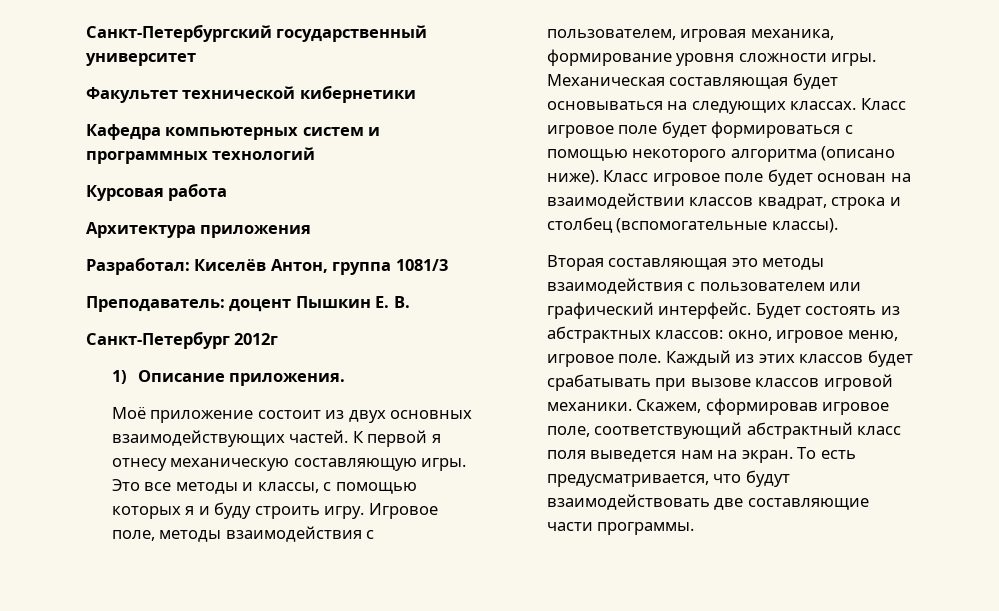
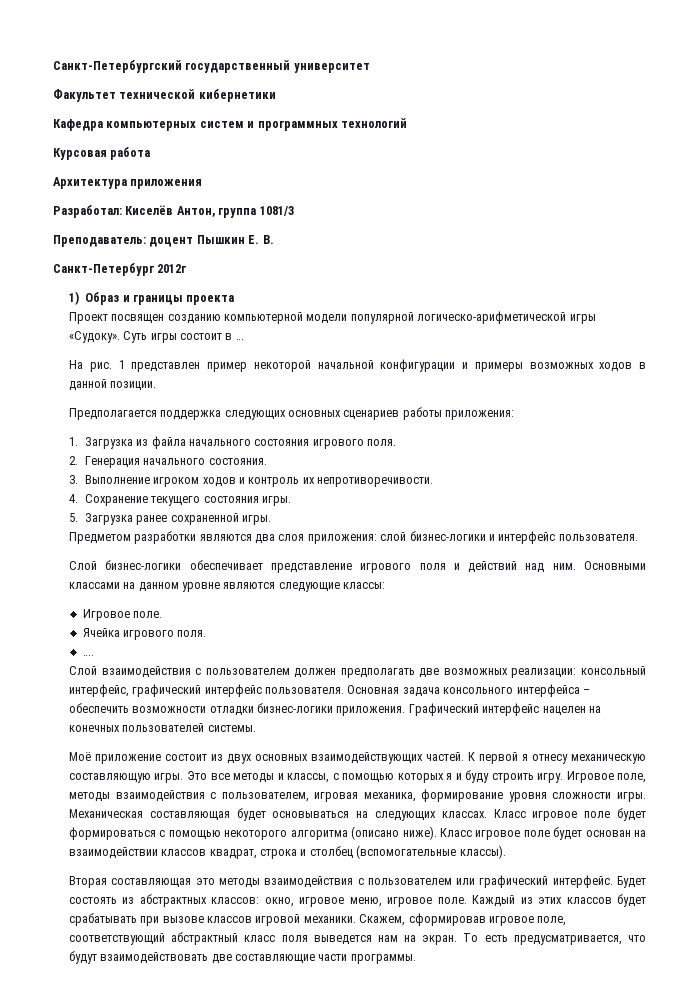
[137,370,346,386] Описание приложения. -> [85,292,235,305] [68,311,596,324] [68,331,244,343] [68,359,647,372] [68,379,157,391] [68,407,515,420] [68,436,397,449] [68,456,267,468] [68,475,434,487] [68,494,292,506] [68,513,272,525] [68,531,638,544] [68,560,647,573] [68,582,386,592] [82,609,163,621] [82,628,207,640] [82,655,94,656] [68,666,647,678] [68,684,590,697] [68,703,601,716] [68,723,256,732] Образ и границы проекта // Проект посвящен созданию компьютерной модели популярной логическо-арифметической игры «Судоку». Суть игры состоит в … // На рис. 1 представлен пример некоторой начальной конфигурации и примеры возможных ходов в данной позиции. // Предполагается поддержка следующих основных сценариев работы приложения: // 1. Загрузка из файла начального состояния игрового поля. // 2. Генерация начального состояния. // 3. Выполнение игроком ходов и контроль их непротиворечивости. // 4. Сохранение текущего состояния игры. // 5. Загрузка ранее сохраненной игры. // Предметом разработки являются два слоя приложения: слой бизнес-логики и интерфейс пользователя. // Слой бизнес-логики обеспечивает представление игрового поля и действий над ним. Основными классами на данном уровне являются следующие классы: // Игровое поле. // Ячейка игрового поля. // …. // Слой взаимодействия с пользователем должен предполагать две возможных реализации: консольный интерфейс, графический интерфейс пользователя. Основная задача консольного интерфейса – обеспечить возможности отладки бизнес-логики приложения. Графический интерфейс нацелен на конечных пользователей системы.

